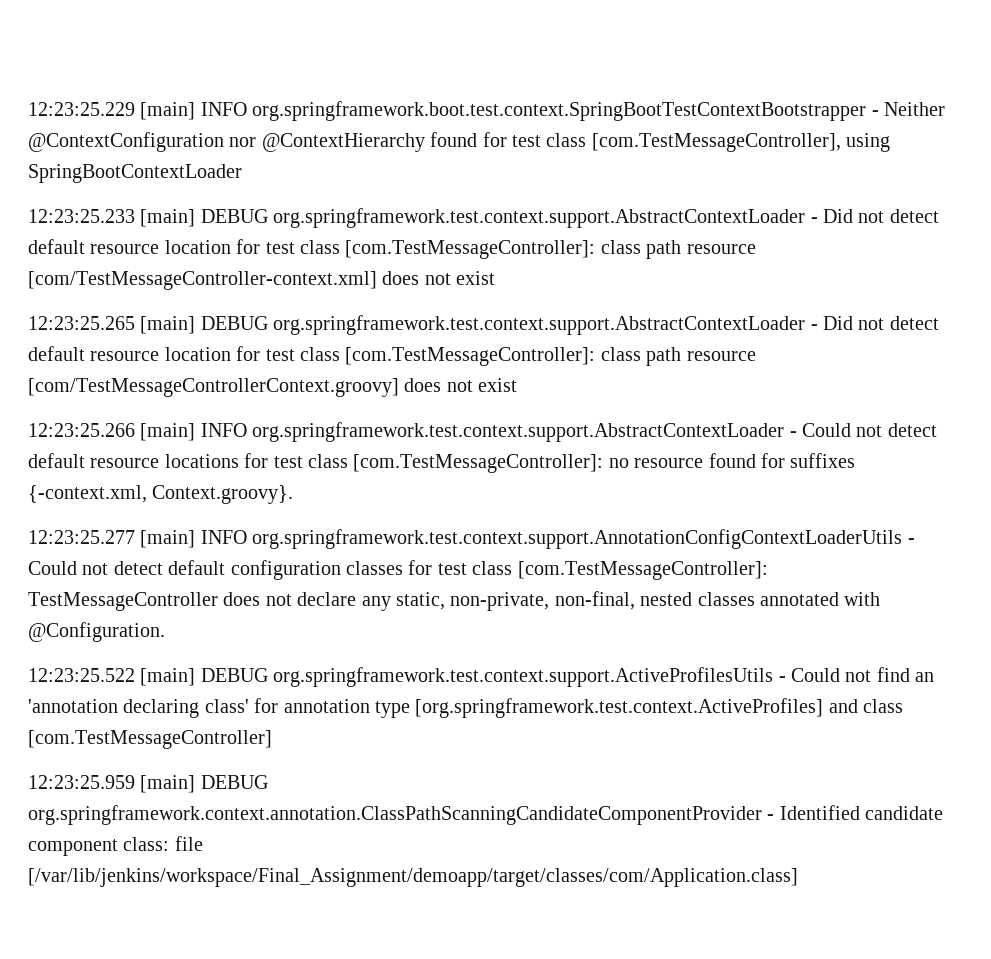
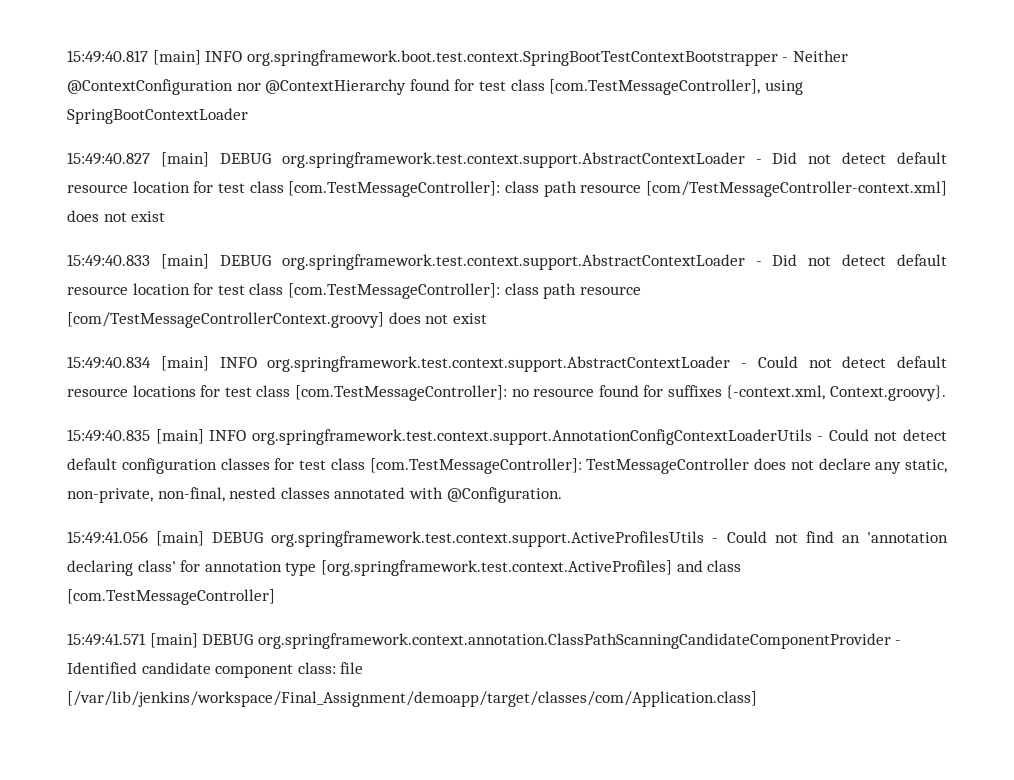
[28,102,135,116] 12:23:25.229 -> [67,50,148,63] 15:49:40.817
[28,209,135,223] 12:23:25.233 -> [67,152,150,165] 15:49:40.827
[28,316,135,330] 12:23:25.265 -> [67,254,150,267] 15:49:40.833
[28,423,135,437] 12:23:25.266 -> [67,356,151,369] 15:49:40.834
[28,530,135,544] 12:23:25.277 -> [67,429,150,442] 15:49:40.835
[28,668,135,682] 12:23:25.522 -> [67,531,148,544] 15:49:41.056
[28,775,135,789] 12:23:25.959 -> [67,633,146,646] 15:49:41.571

